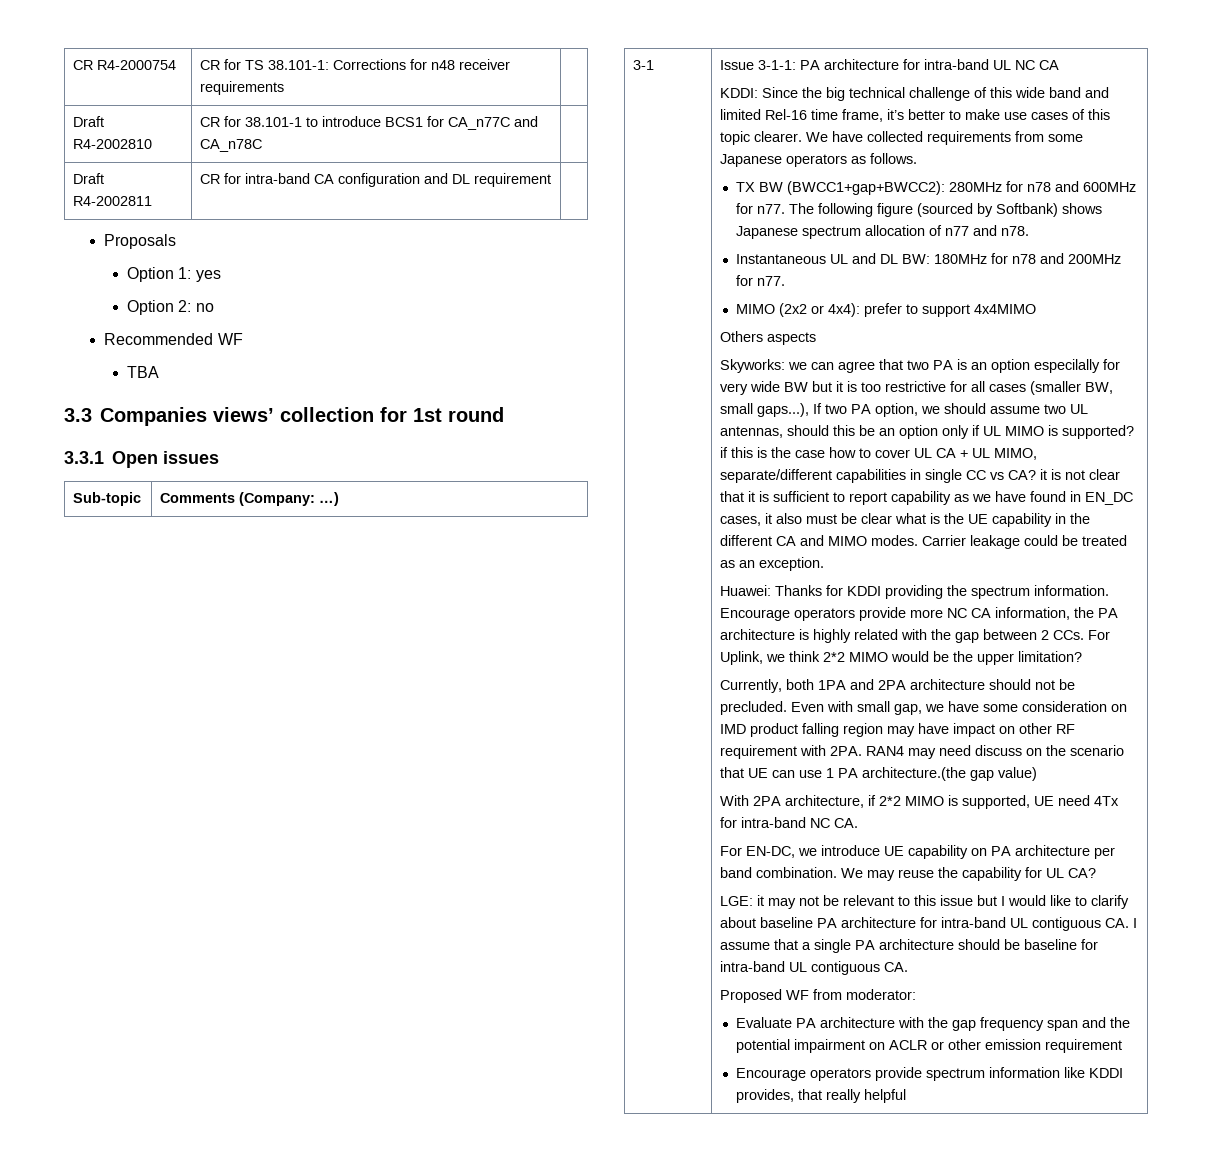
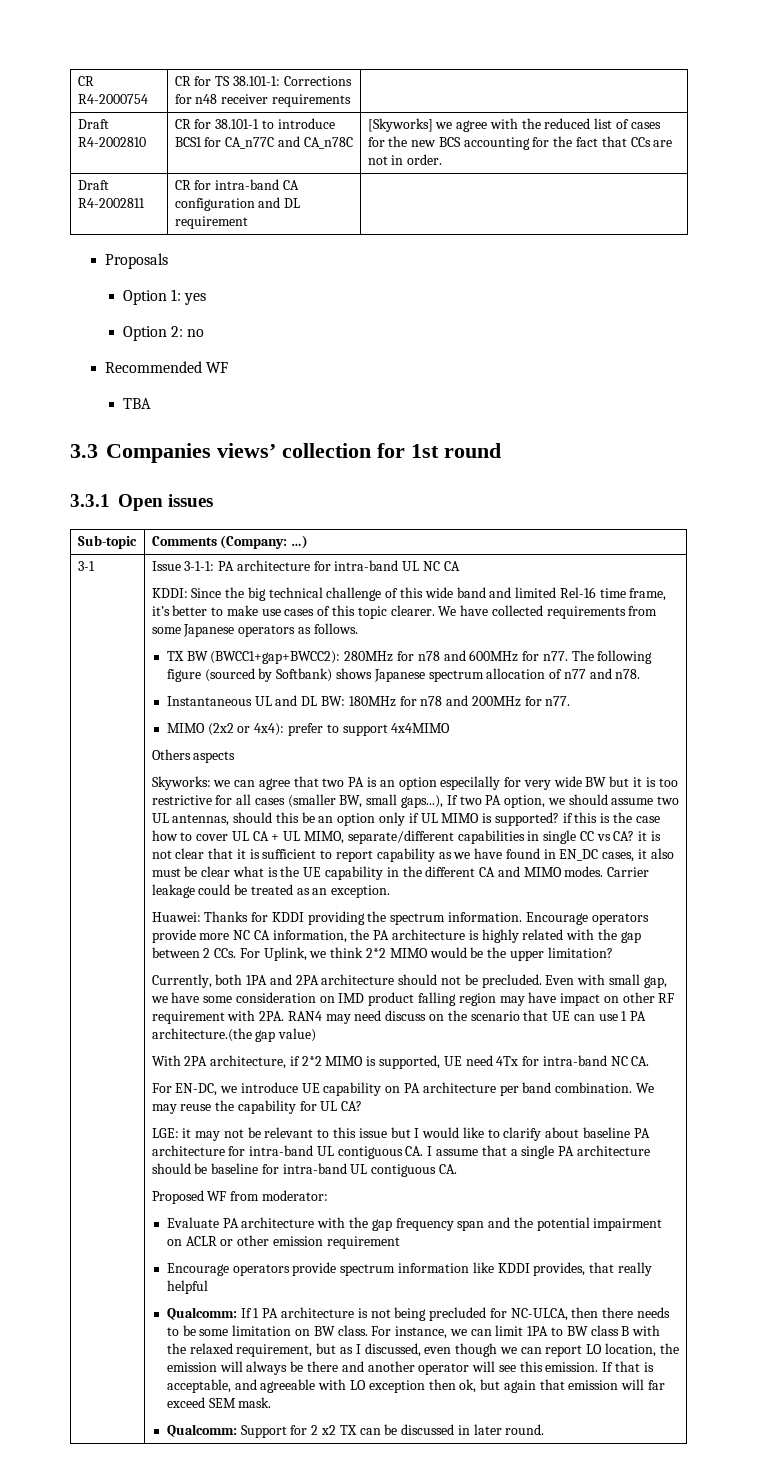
(263, 145) none -> [367,118,661,132] [367,136,673,150] [367,154,443,165] [Skyworks] we agree with the reduced list of cases for the new BCS accounting for the fact that CCs are not in order.
(907, 1096) none -> [166,1307,671,1321] [166,1325,661,1339] [166,1343,679,1357] [166,1361,654,1375] [166,1379,666,1393] [166,1397,272,1408] [166,1424,545,1438] // Qualcomm: If 1 PA architecture is not being precluded for NC-ULCA, then there needs to be some limitation on BW class. For instance, we can limit 1PA to BW class B with the relaxed requirement, but as I discussed, even though we can report LO location, the emission will always be there and another operator will see this emission. If that is acceptable, and agreeable with LO exception then ok, but again that emission will far exceed SEM mask. // Qualcomm: Support for 2 x2 TX can be discussed in later round.

